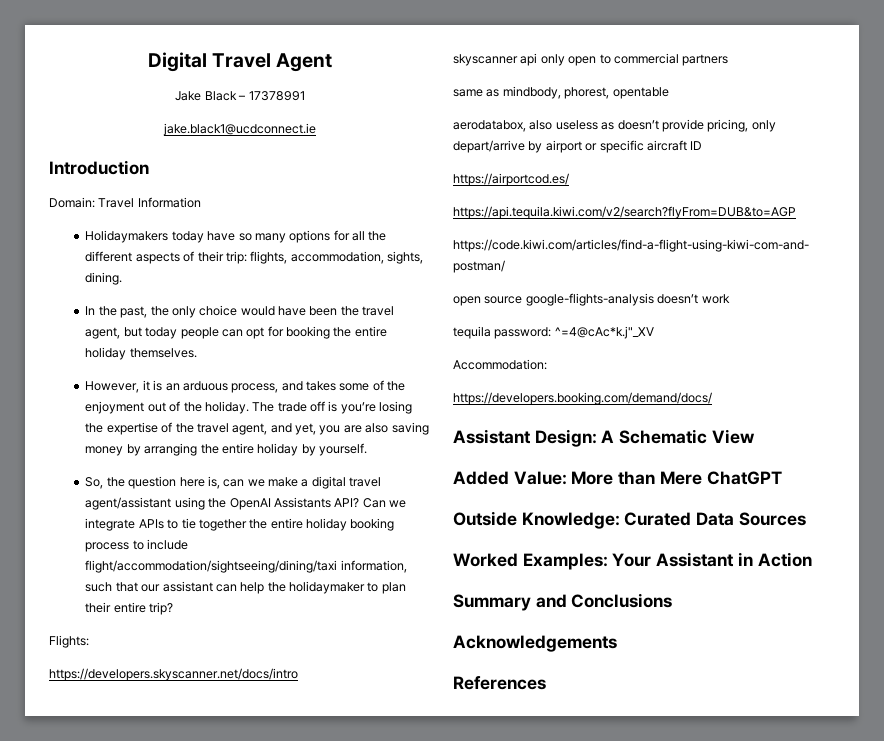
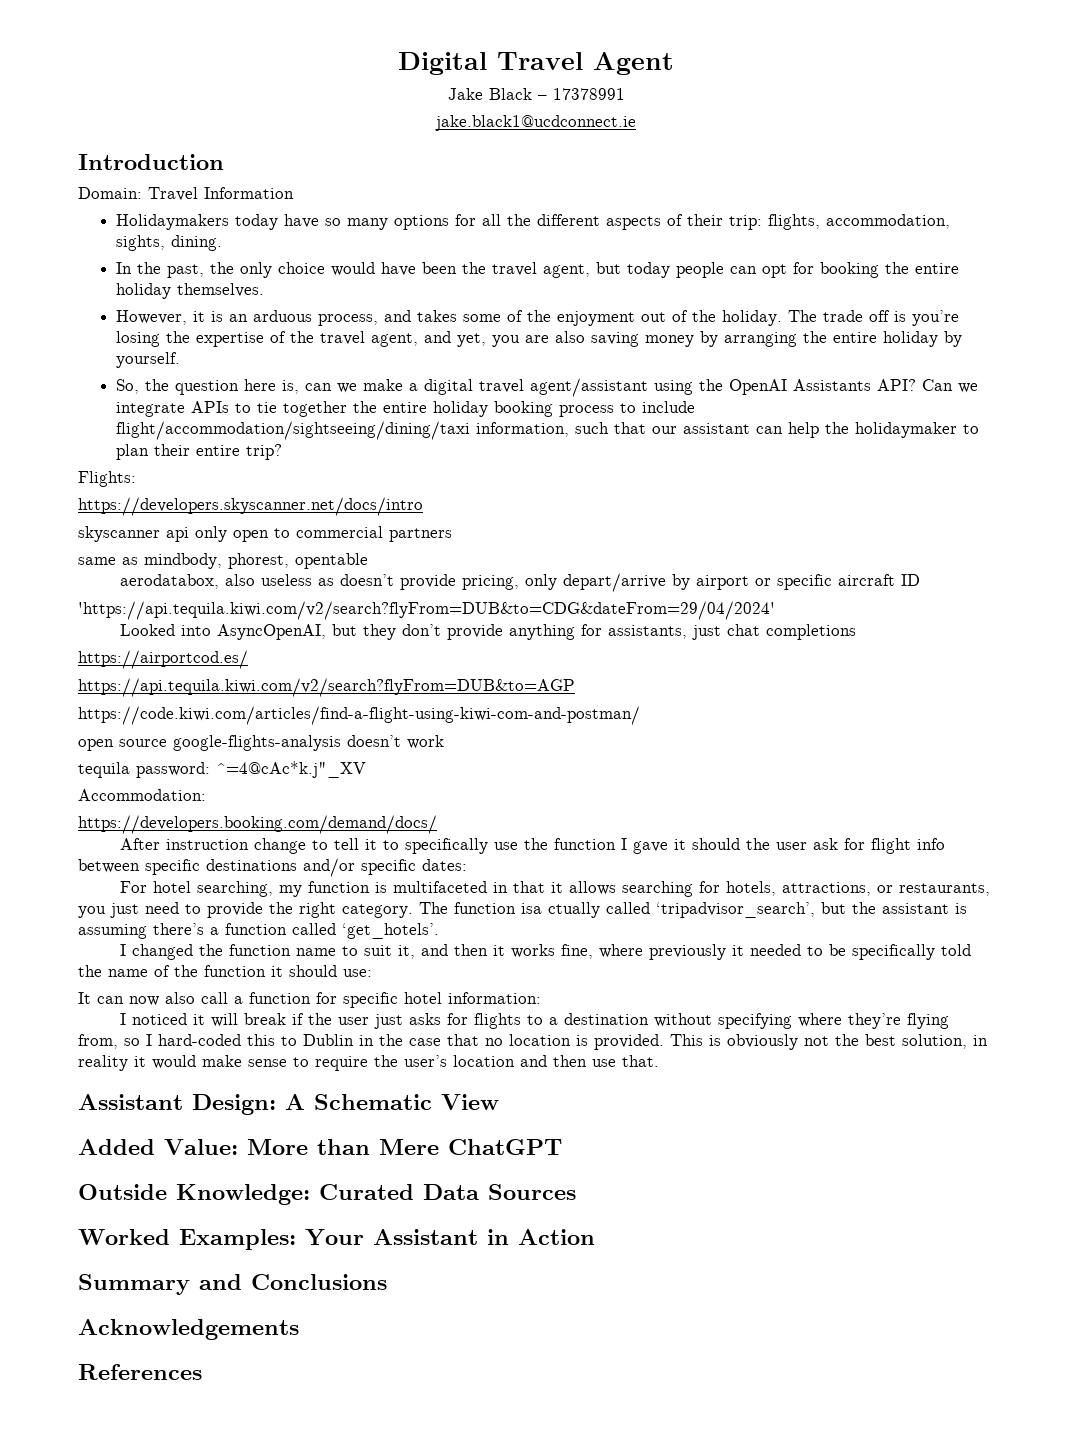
(703, 145) none -> [78,601,775,620] [120,624,857,640] // 'https://api.tequila.kiwi.com/v2/search?flyFrom=DUB&to=CDG&dateFrom=29/04/2024' // Looked into AsyncOpenAI, but they don’t provide anything for assistants, just chat completions
(712, 398) none -> [120,838,946,854] [78,858,467,877] [120,881,991,897] [78,902,967,918] [78,923,439,939] [120,944,972,960] [78,965,372,977] [78,992,541,1008] [120,1013,950,1029] [78,1034,988,1050] [78,1055,659,1071] // After instruction change to tell it to specifically use the function I gave it should the user ask for flight info between specific destinations and/or specific dates: // For hotel searching, my function is multifaceted in that it allows searching for hotels, attractions, or restaurants, you just need to provide the right category. The function isa ctually called ‘tripadvisor_search’, but the assistant is assuming there’s a function called ‘get_hotels’. // I changed the function name to suit it, and then it works fine, where previously it needed to be specifically told the name of the function it should use: // It can now also call a function for specific hotel information: // I noticed it will break if the user just asks for flights to a destination without specifying where they’re flying from, so I hard-coded this to Dublin in the case that no location is provided. This is obviously not the best solution, in reality it would make sense to require the user’s location and then use that.

